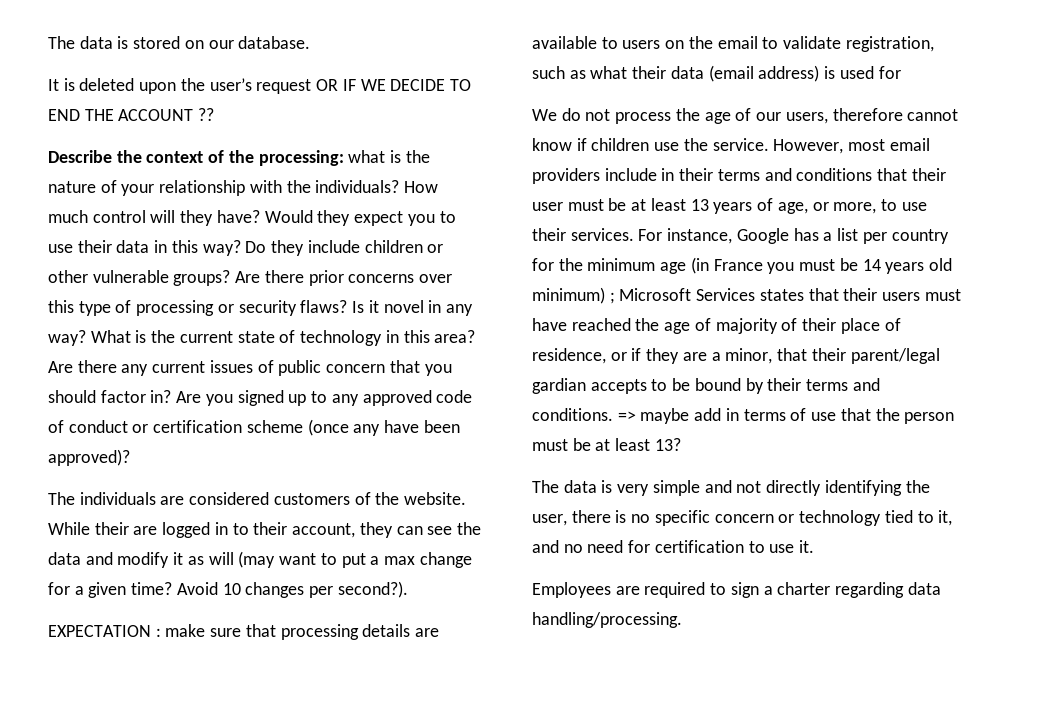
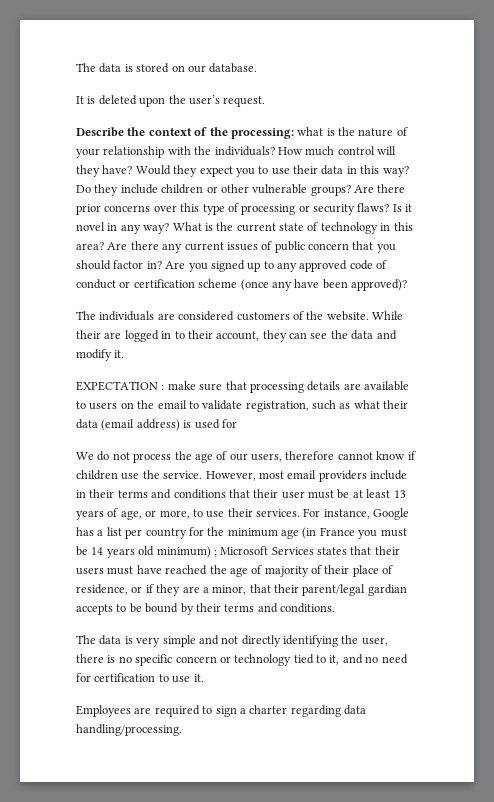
[256,79,471,94] [48,108,215,121] request OR IF WE DECIDE TO END THE ACCOUNT ?? -> [223,96,266,107] request.
[173,551,472,568] [48,581,408,598] it as will (may want to put a max change for a given time? Avoid 10 changes per second?). -> [114,350,125,358] it.
[617,408,955,424] [532,438,681,451] => maybe add in terms of use that the person must be at least 13? -> (335, 608) none

